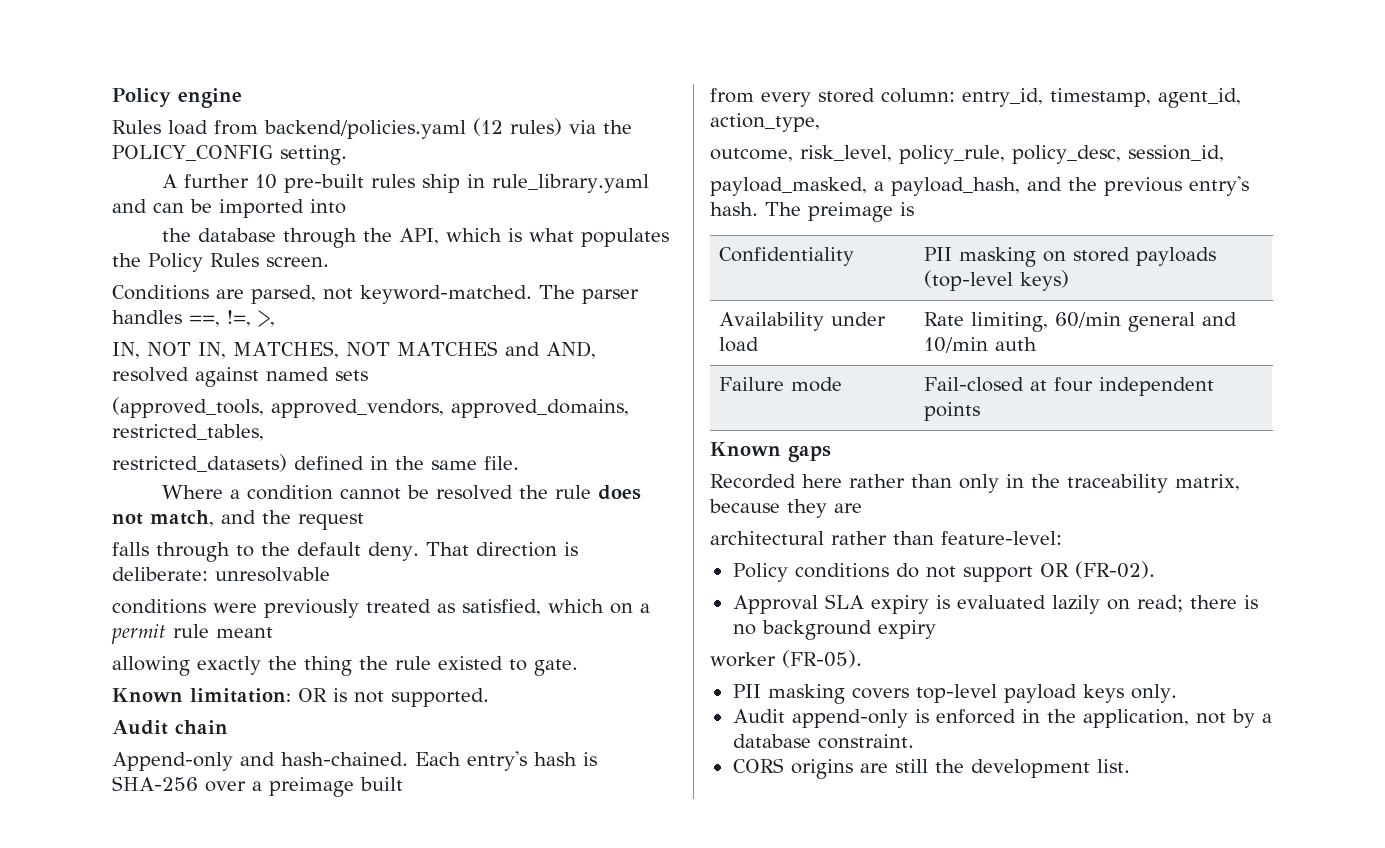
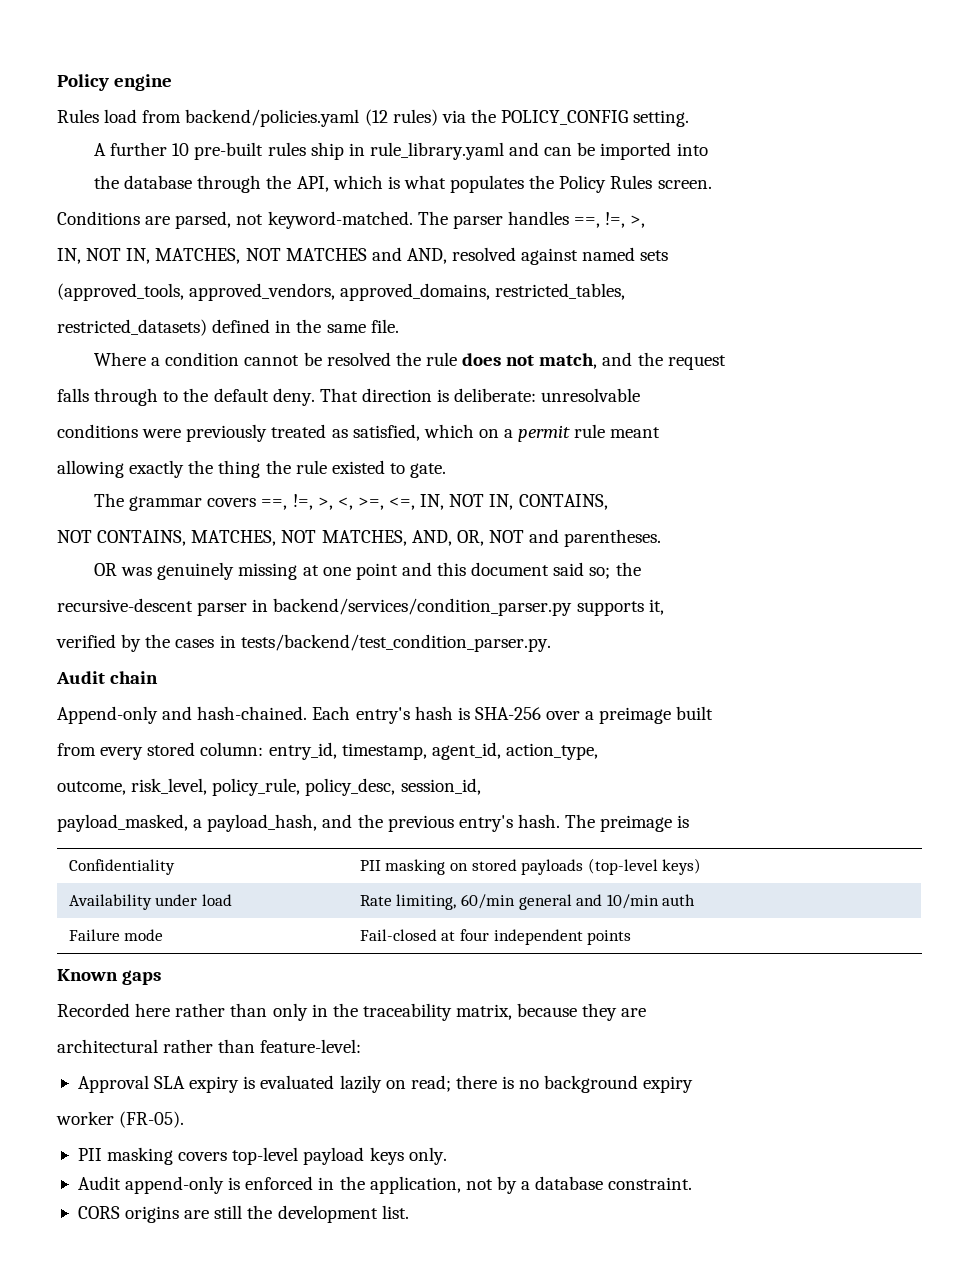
[112,688,489,707] Known limitation: OR is not supported. -> [94,493,608,511] [57,529,662,547] [94,562,641,580] [57,598,664,616] [56,634,551,652] The grammar covers ==, !=, >, <, >=, <=, IN, NOT IN, CONTAINS, // NOT CONTAINS, MATCHES, NOT MATCHES, AND, OR, NOT and parentheses. // OR was genuinely missing at one point and this document said so; the // recursive-descent parser in backend/services/condition_parser.py supports it, // verified by the cases in tests/backend/test_condition_parser.py.
[732,561,1155,582] // Policy conditions do not support OR (FR-02). -> (362, 1046) none

